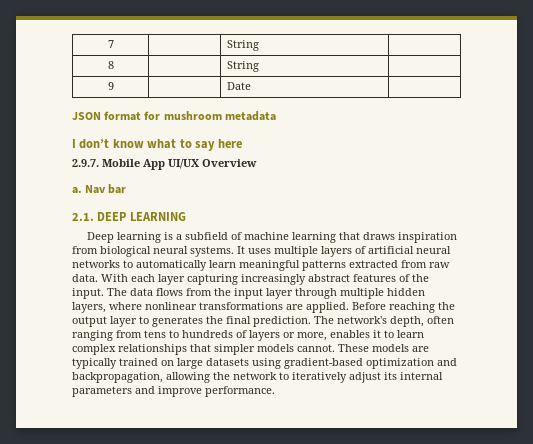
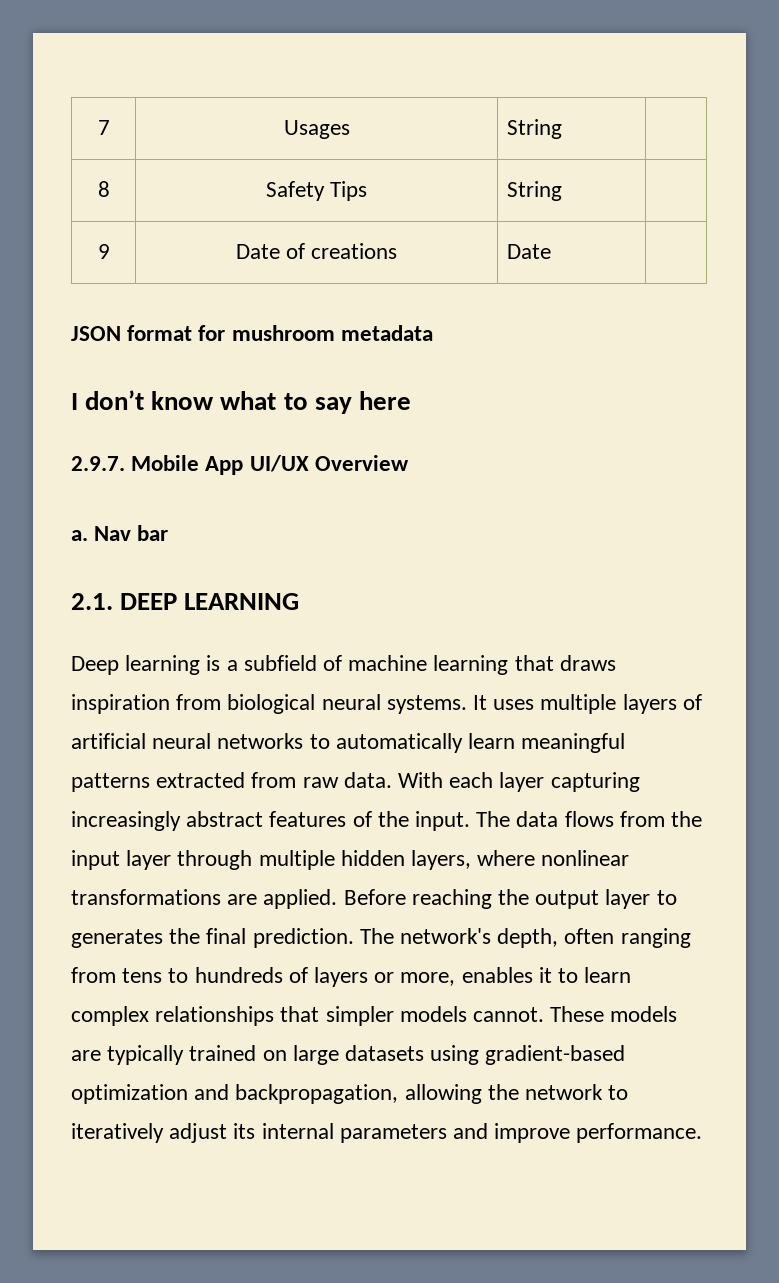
(114, 44) none -> [283,120,350,139] Usages
(114, 65) none -> [265,181,368,201] Safety Tips
(114, 86) none -> [235,243,398,259] Date of creations

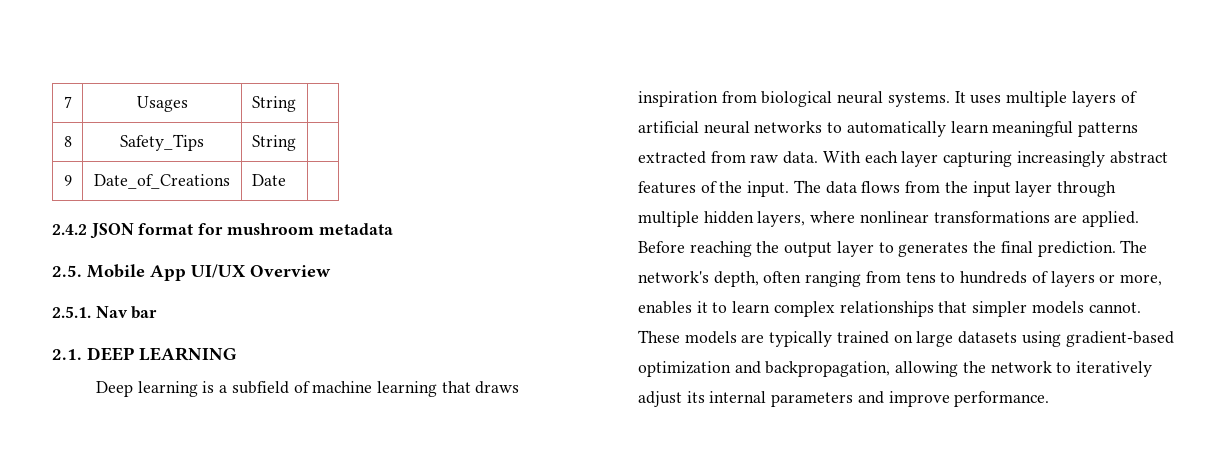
[265,181,368,201] Safety Tips -> [120,134,204,151] Safety_Tips
[235,243,398,259] Date of creations -> [94,174,230,189] Date_of_Creations
(552, 251) none -> [52,224,87,235] 2.4.2
[71,390,411,414] [71,456,125,471] I don’t know what to say here // 2.9.7. -> [52,265,82,277] 2.5.
[71,530,88,541] a. -> [52,306,91,318] 2.5.1.

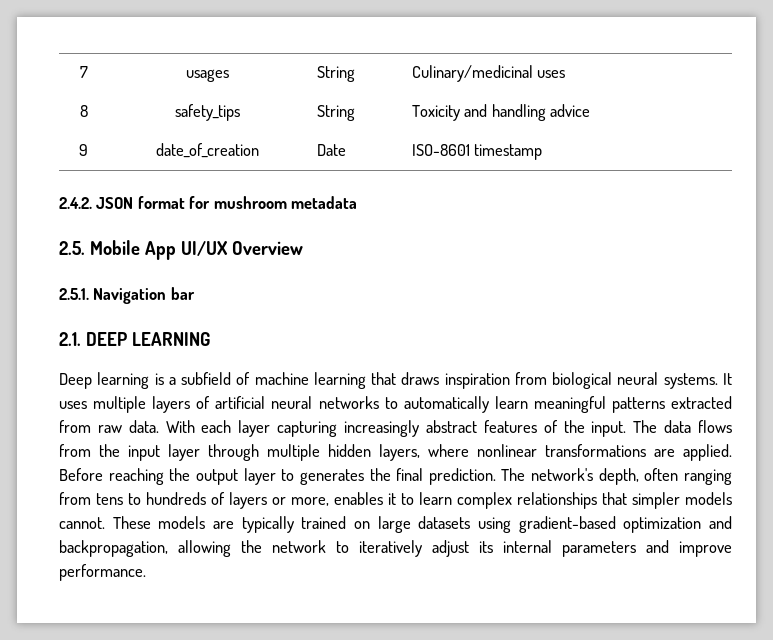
[136,96,188,112] [251,96,296,112] Usages | String | -> [186,69,229,82] [316,66,355,82] [411,65,566,82] usages | String | Culinary/medicinal uses
[120,134,204,151] [251,135,296,151] Safety_Tips | String | -> [175,104,240,121] [316,105,355,121] [411,104,591,121] safety_tips | String | Toxicity and handling advice
[94,174,230,189] Date_of_Creations -> [156,143,259,158] date_of_creation
[52,224,87,235] // 2.4.2 -> [411,144,543,160] [59,197,92,209] ISO-8601 timestamp // 2.4.2.
[95,306,128,318] Nav -> [93,288,167,304] Navigation

